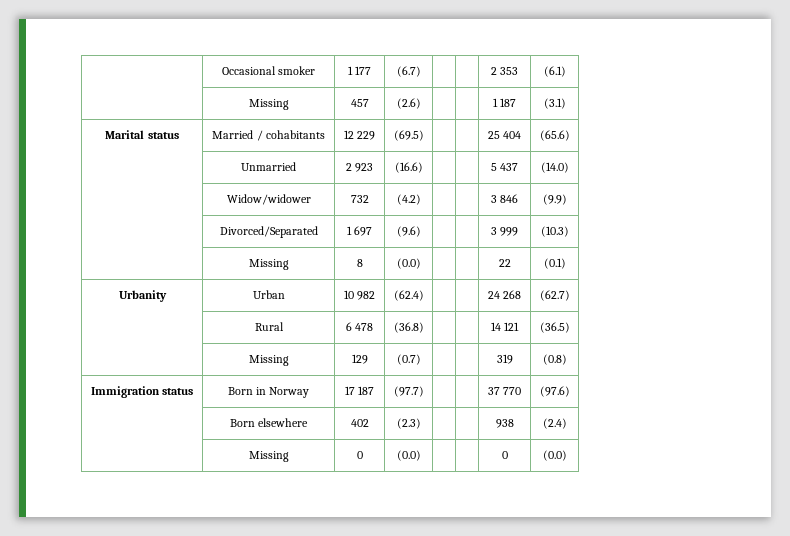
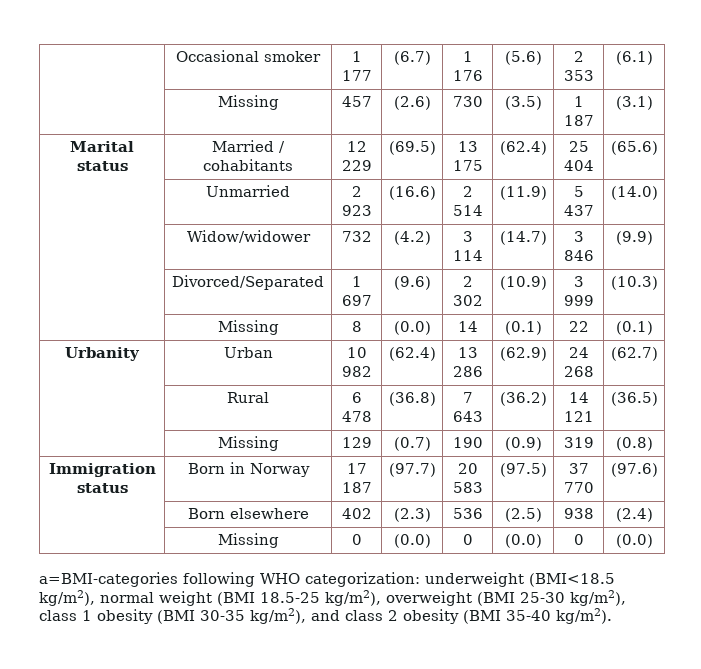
(421, 71) | -> [462,51,473,62] [452,70,483,81] [504,51,542,65] 1 176 | (5.6)
(421, 103) | -> [452,96,483,107] [504,96,542,110] 730 | (3.5)
(424, 135) | -> [457,141,478,152] [452,160,483,171] [499,141,547,155] 13 175 | (62.4)
(423, 167) | -> [462,186,473,197] [452,205,483,216] [499,186,547,200] 2 514 | (11.9)
(421, 199) | -> [462,231,473,242] [452,250,483,261] [499,231,547,245] 3 114 | (14.7)
(421, 231) | -> [462,276,473,287] [452,295,483,306] [499,276,547,290] 2 302 | (10.9)
(421, 263) | -> [457,321,478,332] [504,321,542,335] 14 | (0.1)
(424, 295) | -> [457,347,478,358] [452,366,483,377] [499,347,547,361] 13 286 | (62.9)
(424, 327) | -> [462,392,473,403] [452,411,483,422] [499,392,547,406] 7 643 | (36.2)
(421, 359) | -> [452,437,483,448] [504,437,542,451] 190 | (0.9)
(424, 391) | -> [457,463,478,474] [452,482,483,493] [499,463,547,477] 20 583 | (97.5)
(421, 423) | -> [452,508,483,519] [504,508,542,522] 536 | (2.5)
[501,451,508,459] [542,450,567,461] | | 0 | (0.0) -> [462,534,473,545] [504,534,542,548] [573,534,584,545] [615,534,653,548] [39,572,615,587] [39,590,626,606] [39,608,612,624] 0 | (0.0) | 0 | (0.0) // a=BMI-categories following WHO categorization: underweight (BMI<18.5 kg/m2), normal weight (BMI 18.5-25 kg/m2), overweight (BMI 25-30 kg/m2), class 1 obesity (BMI 30-35 kg/m2), and class 2 obesity (BMI 35-40 kg/m2).

